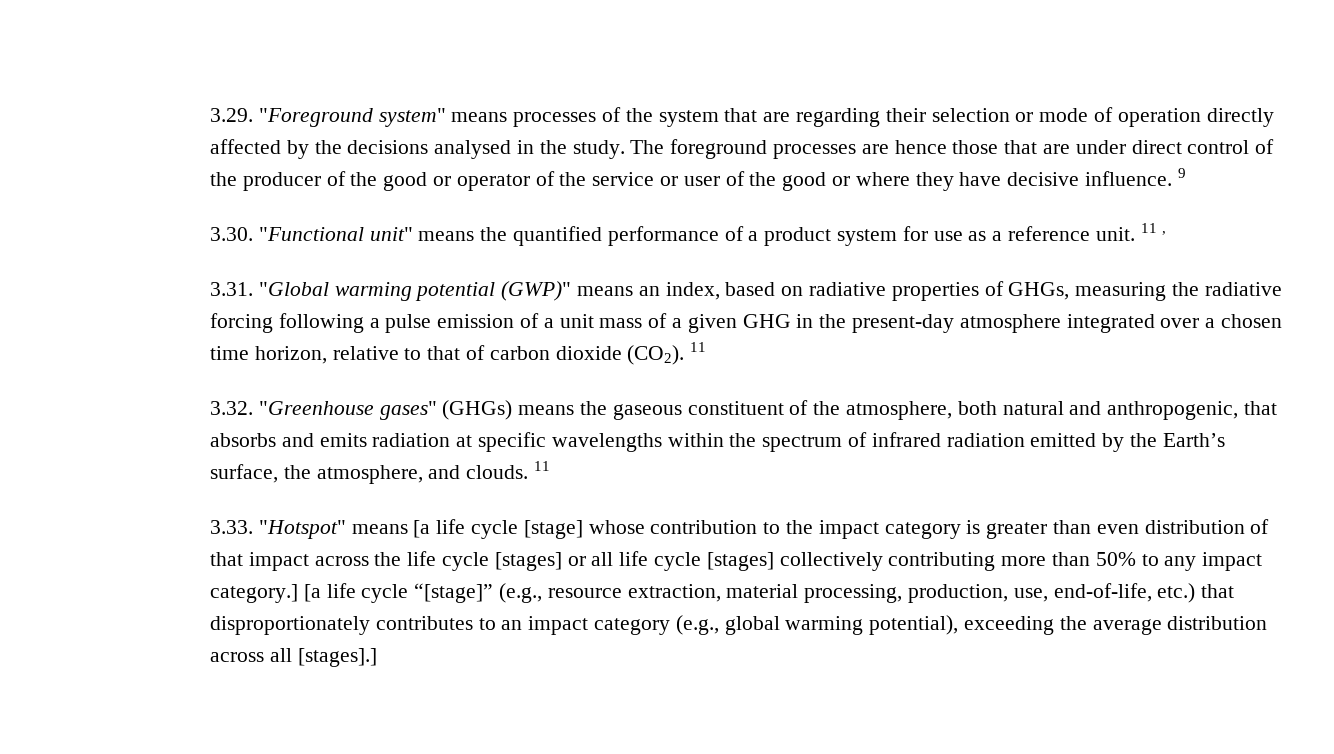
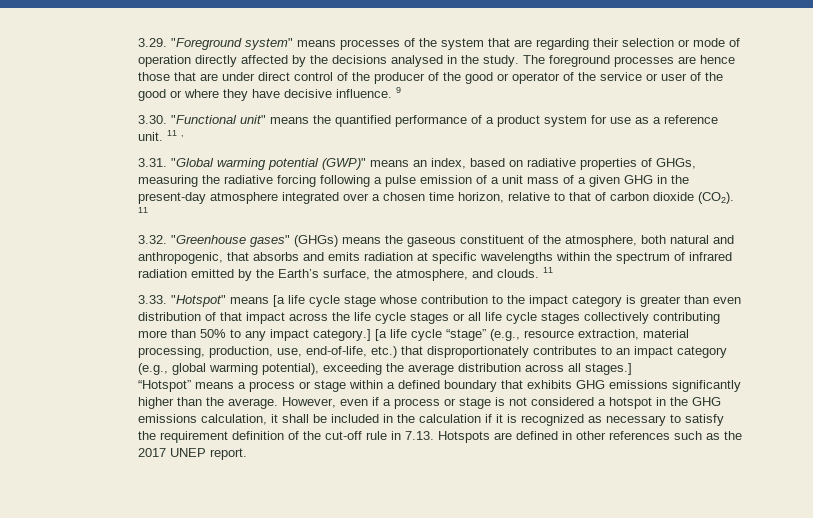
[523,520,583,539] [stage] -> [343,295,376,307] stage
[494,552,562,571] [stages] -> [409,312,449,324] stages
[706,552,774,571] [stages] -> [540,312,580,324] stages
[414,583,494,603] “[stage]” -> [445,329,486,341] “stage”
[297,648,377,667] [stages].] -> [584,363,632,375] [137,380,741,392] [137,397,721,409] [137,414,724,426] [137,431,742,443] [137,448,247,460] stages.] // “Hotspot” means a process or stage within a defined boundary that exhibits GHG emissions significantly higher than the average. However, even if a process or stage is not considered a hotspot in the GHG emissions calculation, it shall be included in the calculation if it is recognized as necessary to satisfy the requirement definition of the cut-off rule in 7.13. Hotspots are defined in other references such as the 2017 UNEP report.

